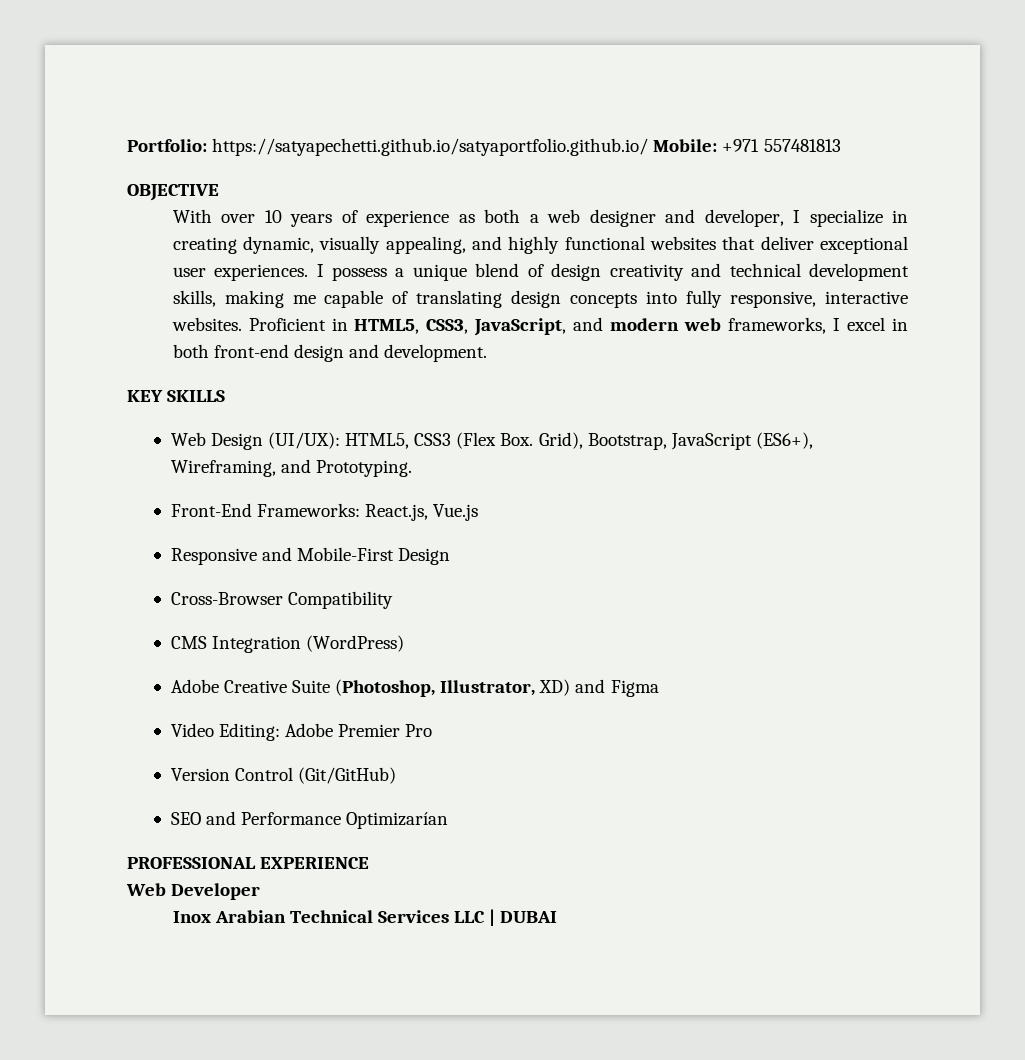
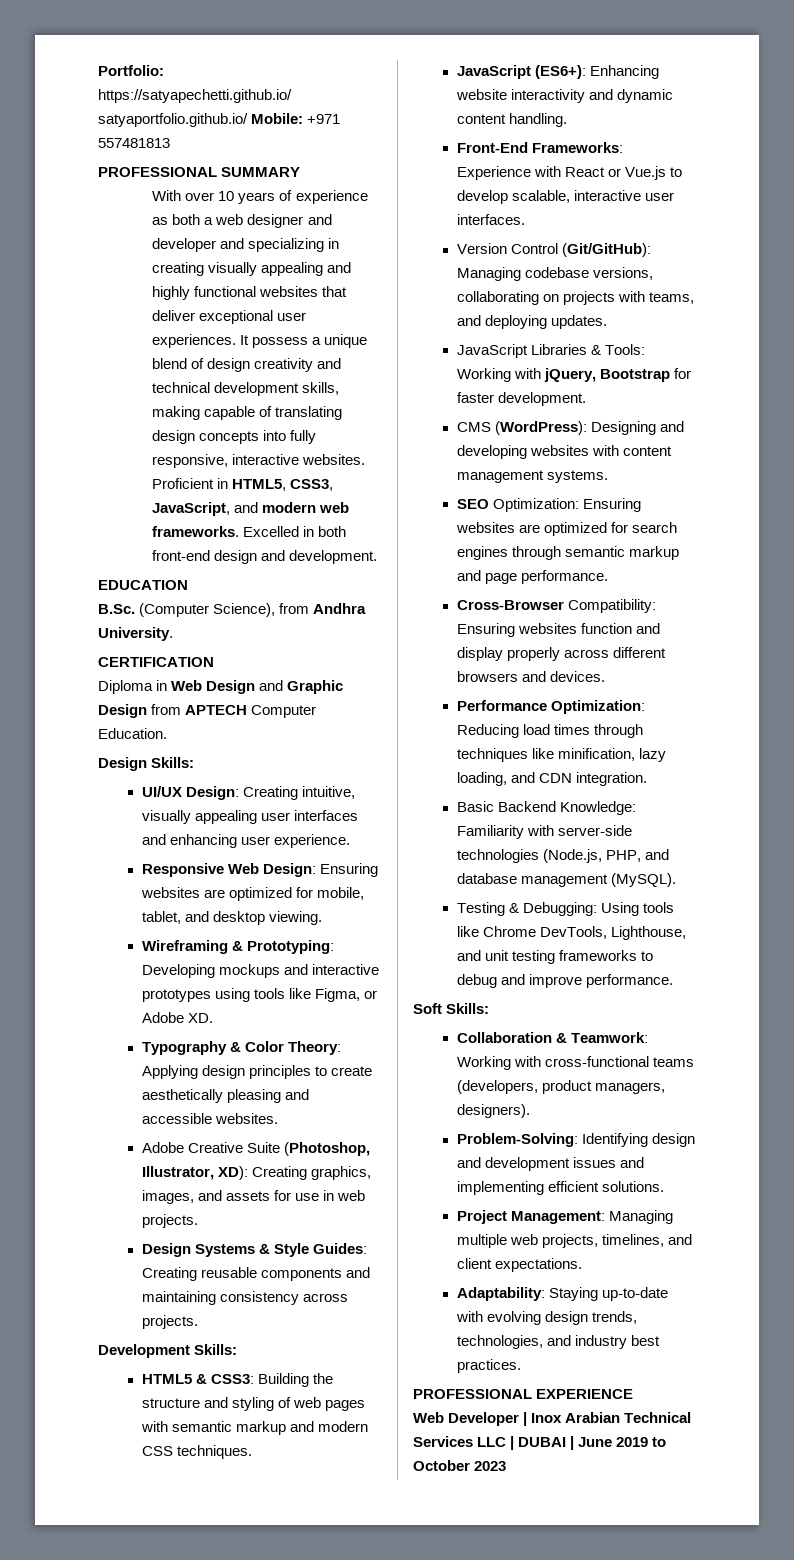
[127,184,219,201] OBJECTIVE -> [98,167,301,177] PROFESSIONAL SUMMARY
[704,209,909,227] [172,236,466,254] developer, I specialize in creating dynamic, visually appealing, -> [152,238,340,252] [152,262,324,276] developer and specializing in creating visually appealing
[316,264,324,277] I -> [240,335,250,345] It
[292,295,316,304] me -> (201, 413) none
[728,317,886,334] frameworks, I excel -> [152,526,300,537] frameworks. Excelled
[127,390,226,402] [170,432,814,450] [170,459,412,477] [170,503,479,521] [170,547,451,565] [170,591,393,609] [170,635,404,653] KEY SKILLS // Web Design (UI/UX): HTML5, CSS3 (Flex Box. Grid), Bootstrap, JavaScript (ES6+), Wireframing, and Prototyping. // Front-End Frameworks: React.js, Vue.js // Responsive and Mobile-First Design // Cross-Browser Compatibility // CMS Integration (WordPress) -> [98,580,188,590] [98,603,367,617] [98,627,173,641] [98,657,214,667] [98,680,344,694] [98,704,317,718] [98,728,167,739] [98,757,195,771] [141,786,355,800] [141,810,358,824] [141,834,350,848] [141,863,378,877] [140,887,364,901] [141,911,322,925] [141,940,334,954] [141,964,379,978] [141,988,377,1002] [141,1012,213,1023] [141,1041,341,1055] [141,1065,372,1079] [141,1089,309,1103] [141,1113,278,1124] EDUCATION // B.Sc. (Computer Science), from Andhra University. // CERTIFICATION // Diploma in Web Design and Graphic Design from APTECH Computer Education. // Design Skills: // UI/UX Design: Creating intuitive, visually appealing user interfaces and enhancing user experience. // Responsive Web Design: Ensuring websites are optimized for mobile, tablet, and desktop viewing. // Wireframing & Prototyping: Developing mockups and interactive prototypes using tools like Figma, or Adobe XD. // Typography & Color Theory: Applying design principles to create aesthetically pleasing and accessible websites.
[539,679,659,697] [170,723,433,741] [170,767,396,784] [170,811,449,829] XD) and Figma // Video Editing: Adobe Premier Pro // Version Control (Git/GitHub) // SEO and Performance Optimizarían -> [217,1166,371,1180] [141,1190,365,1204] [141,1214,198,1228] [141,1243,367,1257] [141,1267,370,1281] [141,1291,348,1305] [141,1315,198,1329] [98,1344,238,1358] [141,1373,333,1387] [141,1397,365,1411] [140,1421,368,1435] [141,1445,252,1459] [456,65,659,79] [455,89,673,103] [456,113,567,127] [456,142,623,153] [456,166,682,180] [456,190,674,204] [456,214,525,225] [456,243,651,257] [456,267,653,281] [456,291,694,305] [456,315,607,329] [456,344,645,358] [456,368,691,382] [456,392,586,406] [456,421,684,435] [456,445,672,459] [456,470,608,483] [456,498,641,512] [455,522,677,536] [456,546,679,560] [456,570,608,584] [456,599,656,613] [456,623,660,637] [456,647,666,661] [456,671,605,682] [456,700,645,714] [456,724,643,738] [456,748,666,762] [456,772,647,786] [456,801,636,815] [456,825,632,839] [456,849,669,863] [456,873,676,887] [456,902,674,916] [456,926,686,940] [456,950,653,964] [456,974,673,988] [413,1003,490,1014] [456,1032,648,1043] [456,1056,694,1070] [456,1080,665,1094] [456,1104,530,1118] [456,1133,695,1147] [456,1157,644,1171] [456,1181,664,1195] [456,1210,673,1224] [456,1234,692,1248] [456,1258,582,1272] [456,1287,668,1301] [455,1311,637,1325] [456,1335,660,1349] [456,1359,521,1373] XD): Creating graphics, images, and assets for use in web projects. // Design Systems & Style Guides: Creating reusable components and maintaining consistency across projects. // Development Skills: // HTML5 & CSS3: Building the structure and styling of web pages with semantic markup and modern CSS techniques. // JavaScript (ES6+): Enhancing website interactivity and dynamic content handling. // Front-End Frameworks: Experience with React or Vue.js to develop scalable, interactive user interfaces. // Version Control (Git/GitHub): Managing codebase versions, collaborating on projects with teams, and deploying updates. // JavaScript Libraries & Tools: Working with jQuery, Bootstrap for faster development. // CMS (WordPress): Designing and developing websites with content management systems. // SEO Optimization: Ensuring websites are optimized for search engines through semantic markup and page performance. // Cross-Browser Compatibility: Ensuring websites function and display properly across different browsers and devices. // Performance Optimization: Reducing load times through techniques like minification, lazy loading, and CDN integration. // Basic Backend Knowledge: Familiarity with server-side technologies (Node.js, PHP, and database management (MySQL). // Testing & Debugging: Using tools like Chrome DevTools, Lighthouse, and unit testing frameworks to debug and improve performance. // Soft Skills: // Collaboration & Teamwork: Working with cross-functional teams (developers, product managers, designers). // Problem-Solving: Identifying design and development issues and implementing efficient solutions. // Project Management: Managing multiple web projects, timelines, and client expectations. // Adaptability: Staying up-to-date with evolving design trends, technologies, and industry best practices.
(261, 891) // -> [523,1412,528,1426] |
(558, 917) none -> [570,1436,667,1450] [413,1460,507,1471] | June 2019 to October 2023

